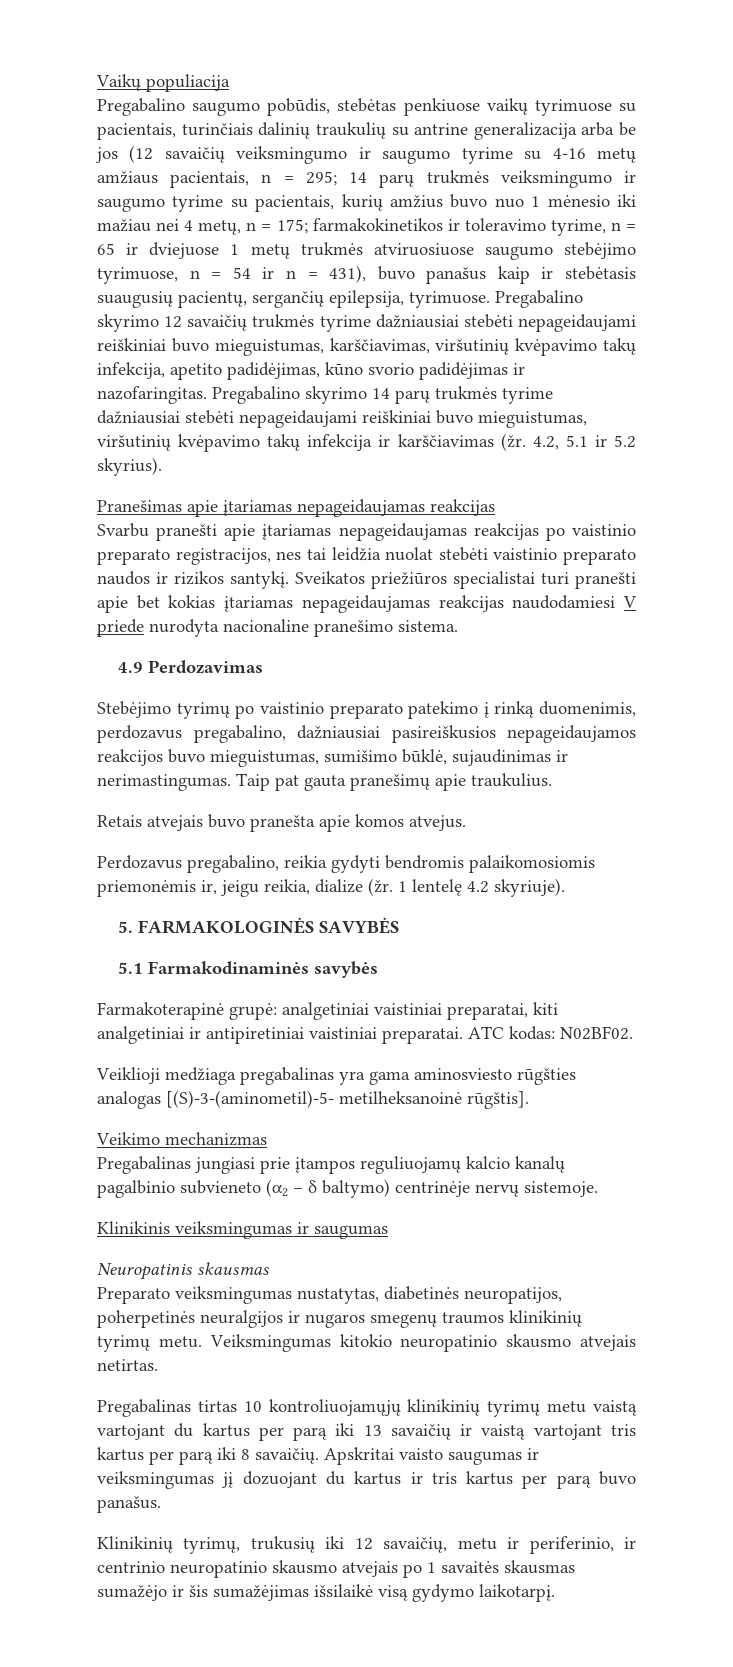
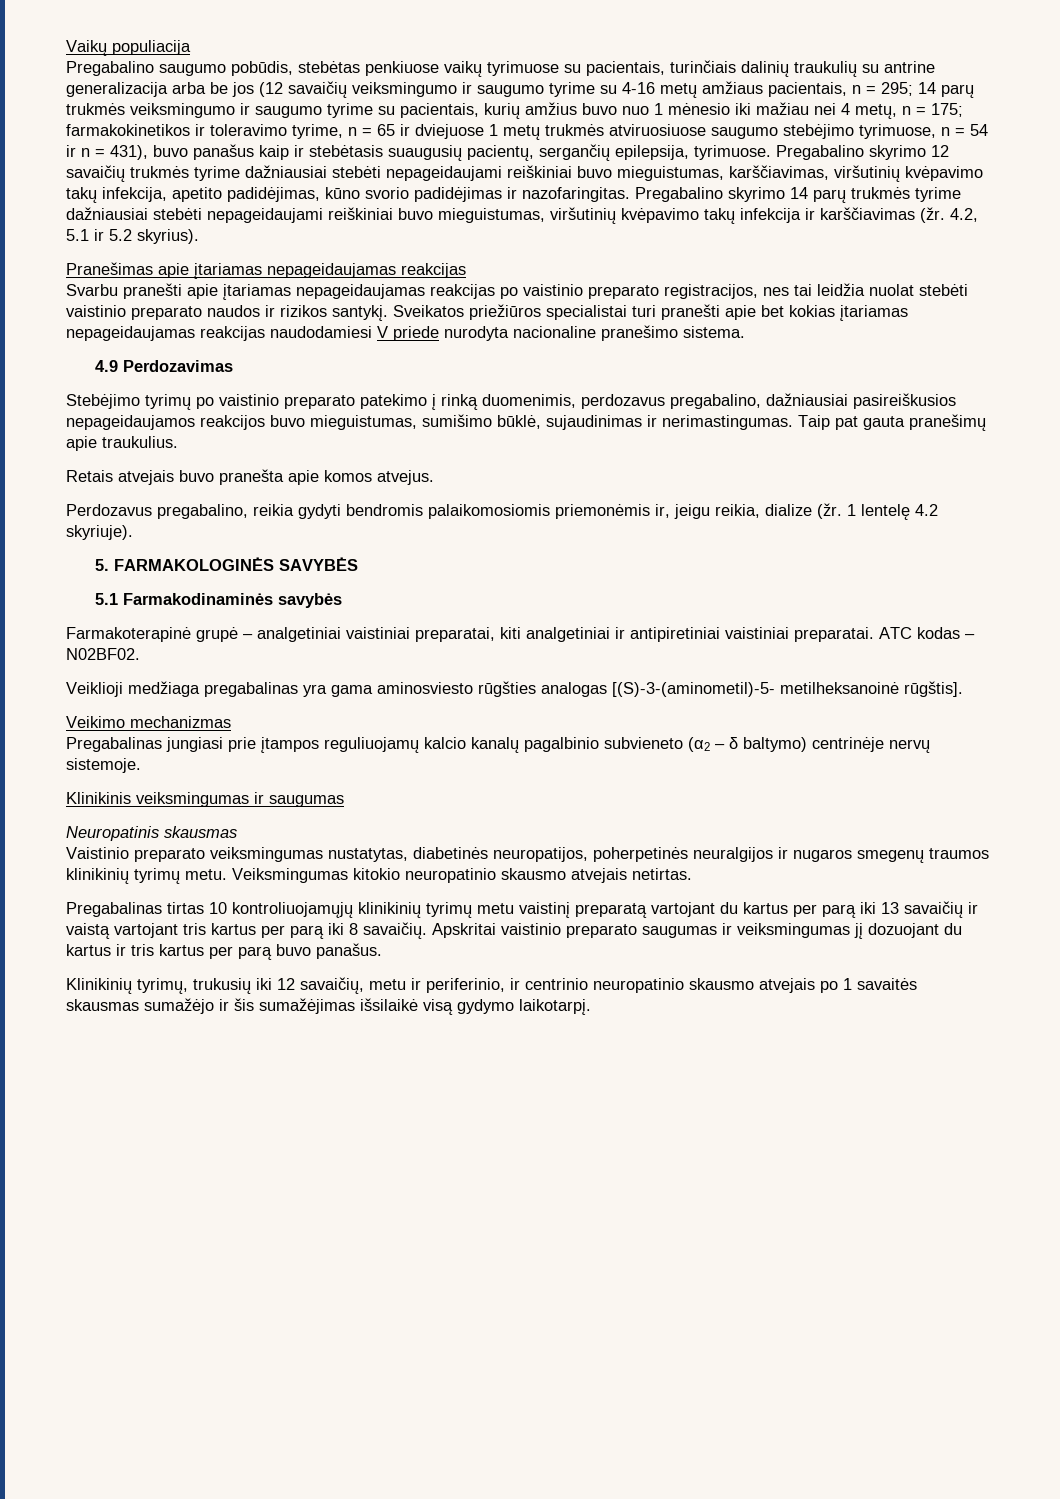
[229,1003,277,1020] grupė: -> [196,627,253,642] grupė –
[509,1026,555,1040] kodas: -> [917,627,975,639] kodas –
[97,1287,170,1304] Preparato -> [66,847,205,862] Vaistinio preparato
[592,1400,637,1416] vaistą -> [519,902,647,918] vaistinį preparatą
[399,1448,443,1460] vaisto -> [501,923,637,938] vaistinio preparato

